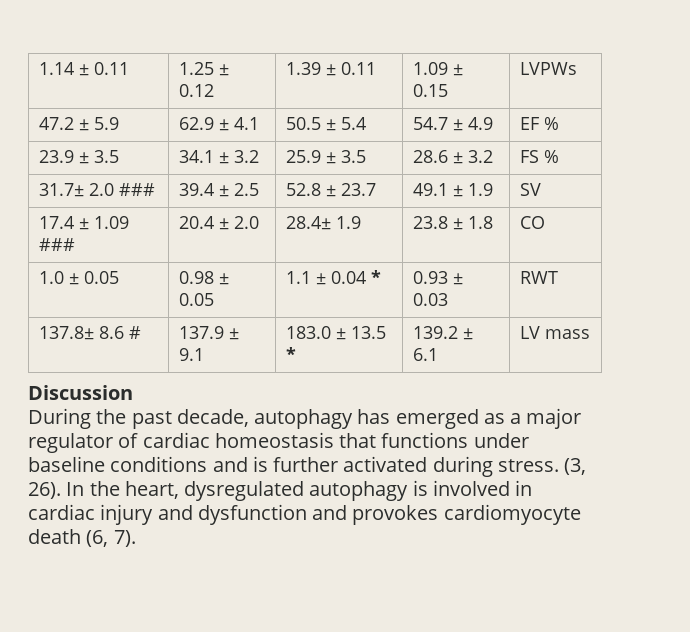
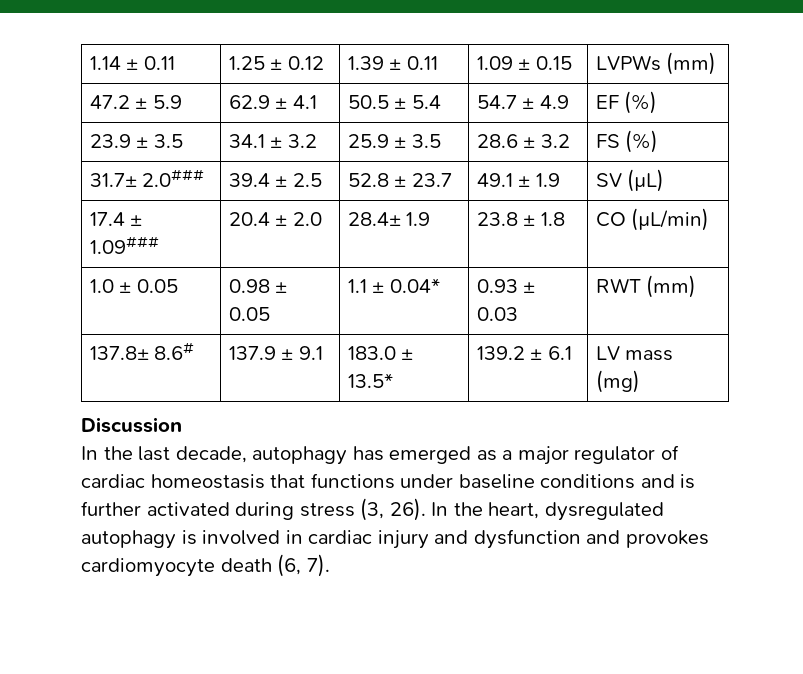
(578, 68) none -> [666,52,717,75] (mm)
[544,117,560,130] % -> [624,91,658,114] (%)
[544,150,560,163] % -> [625,130,659,153] (%)
[89,183,156,196] 2.0 ### -> [142,169,205,187] 2.0###
(542, 189) none -> [627,169,665,192] (µL)
[94,216,130,229] [39,238,76,251] 1.09 ### -> [89,236,159,254] 1.09###
(546, 222) none -> [631,208,710,231] (µL/min)
[331,270,382,284] 0.04 * -> [389,278,440,293] 0.04*
(559, 277) none -> [646,275,697,298] (mm)
[99,326,142,339] 8.6 # -> [154,342,195,360] 8.6#
[351,326,387,339] [286,347,297,361] 13.5 * -> [347,373,393,388] 13.5*
(591, 334) none -> [595,370,640,393] (mg)
[28,408,172,429] During the past -> [81,446,171,461] In the last
[497,459,559,472] stress. -> [299,503,355,517] stress

